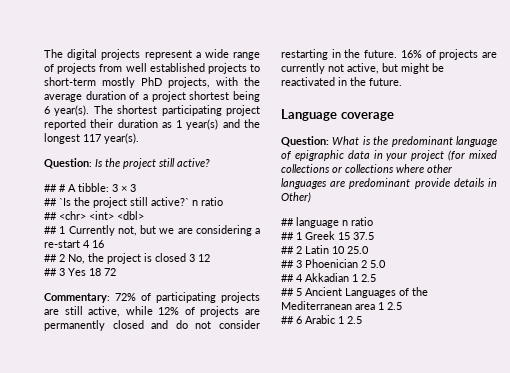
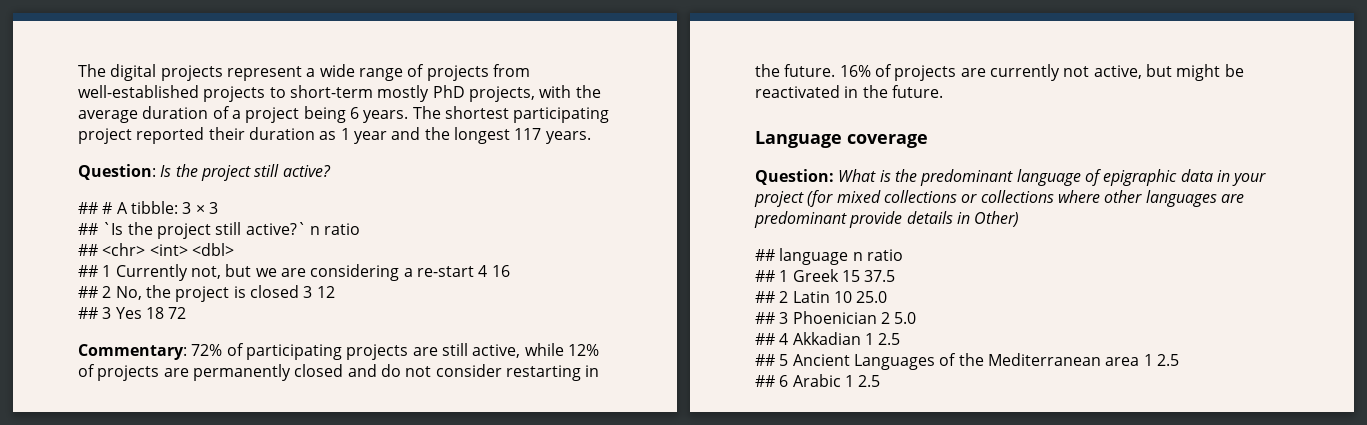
[125,63,205,72] well established -> [78,85,199,98] well-established
[189,91,230,100] shortest -> (300, 115) none
[54,105,90,116] year(s). -> [363,110,409,123] years.
[186,119,219,130] year(s) -> [353,131,387,144] year
[104,133,139,144] year(s). -> [545,131,591,144] years.

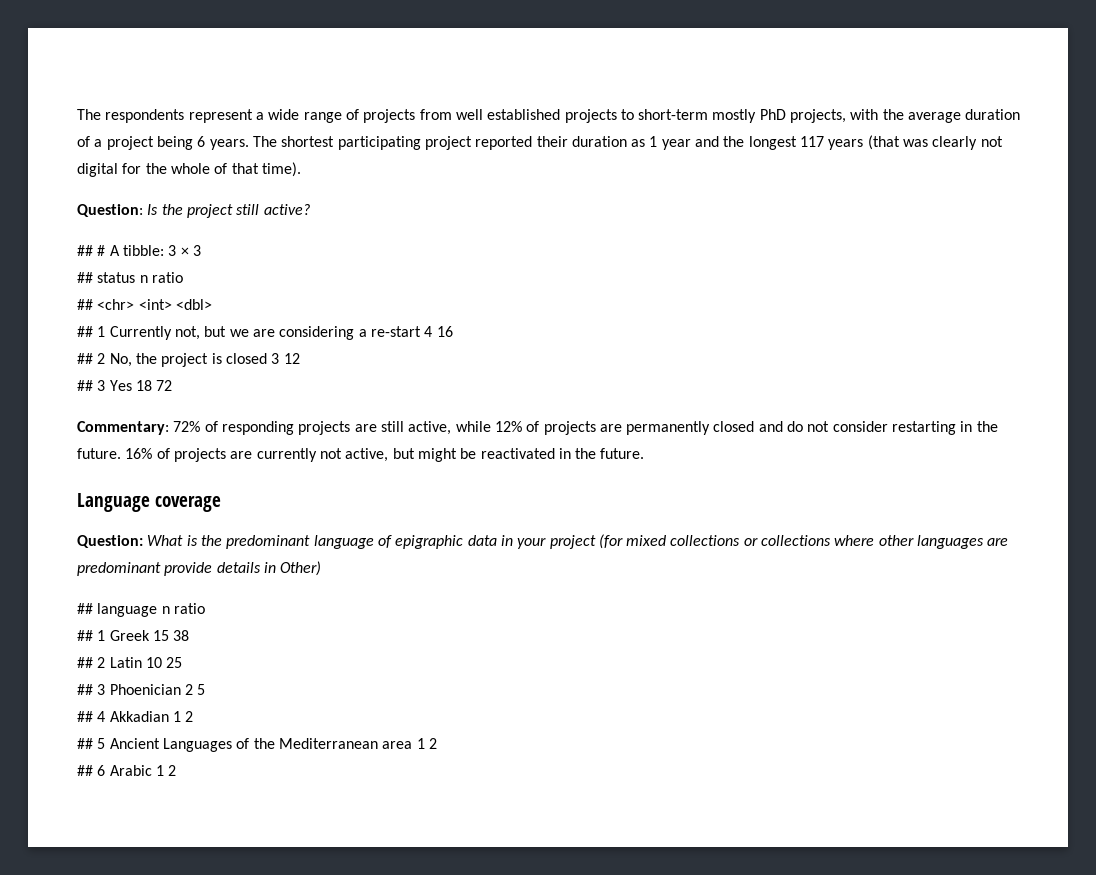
[78,64,223,81] The digital projects -> [77,109,185,123] The respondents
[78,85,199,98] well-established -> [455,109,561,120] well established
[545,131,591,144] years. -> [828,135,1003,150] [77,162,301,177] years (that was clearly not digital for the whole of that time).
[102,222,306,239] `Is the project still active?` -> [97,272,136,283] status
[245,344,342,360] participating -> [221,421,294,435] responding
[864,270,896,282] 37.5 -> [173,630,190,641] 38
[856,291,888,303] 25.0 -> [166,657,183,668] 25
[894,312,917,324] 5.0 -> [197,684,206,695] 5
[878,333,901,345] 2.5 -> [185,711,194,722] 2
[1156,354,1179,366] 2.5 -> [428,738,437,749] 2
[858,375,881,387] 2.5 -> [168,765,177,776] 2

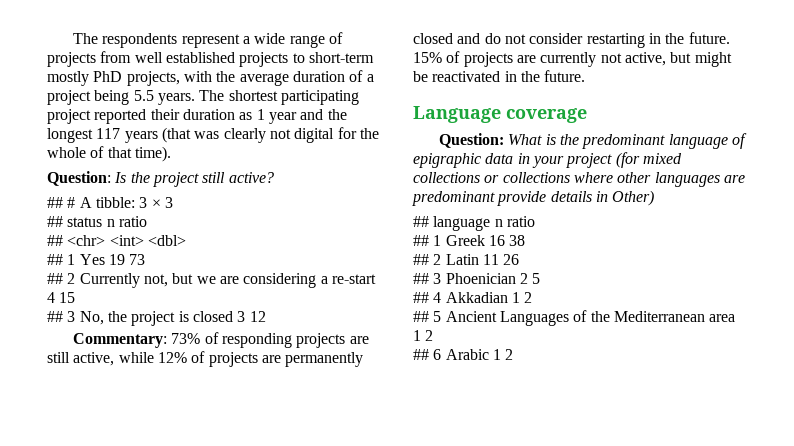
[197,136,206,147] 6 -> [133,90,154,101] 5.5
(106, 331) none -> [79,254,146,265] [47,273,76,284] Yes 19 73 // ## 2
[436,326,453,337] [77,353,106,364] 16 // ## 2 -> [59,292,76,303] [47,311,76,322] 15 // ## 3
[77,380,173,391] // ## 3 Yes 18 72 -> (266, 316) none
[173,421,201,432] 72% -> [171,333,201,344] 73%
[125,448,153,459] 16% -> [413,52,442,63] 15%
[152,630,169,641] 15 -> [488,235,505,246] 16
[145,657,183,668] 10 25 -> [482,254,520,265] 11 26

